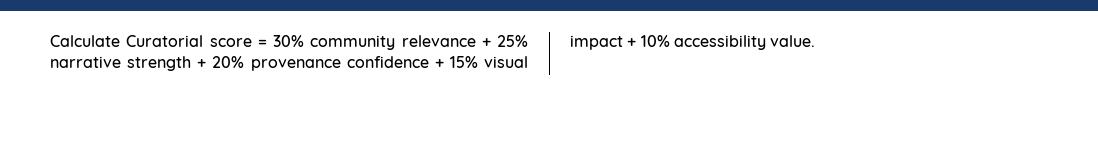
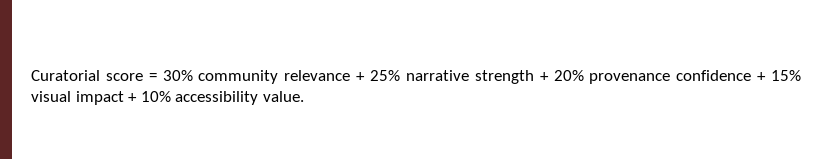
[50,35,120,47] Calculate -> (31, 75) none

